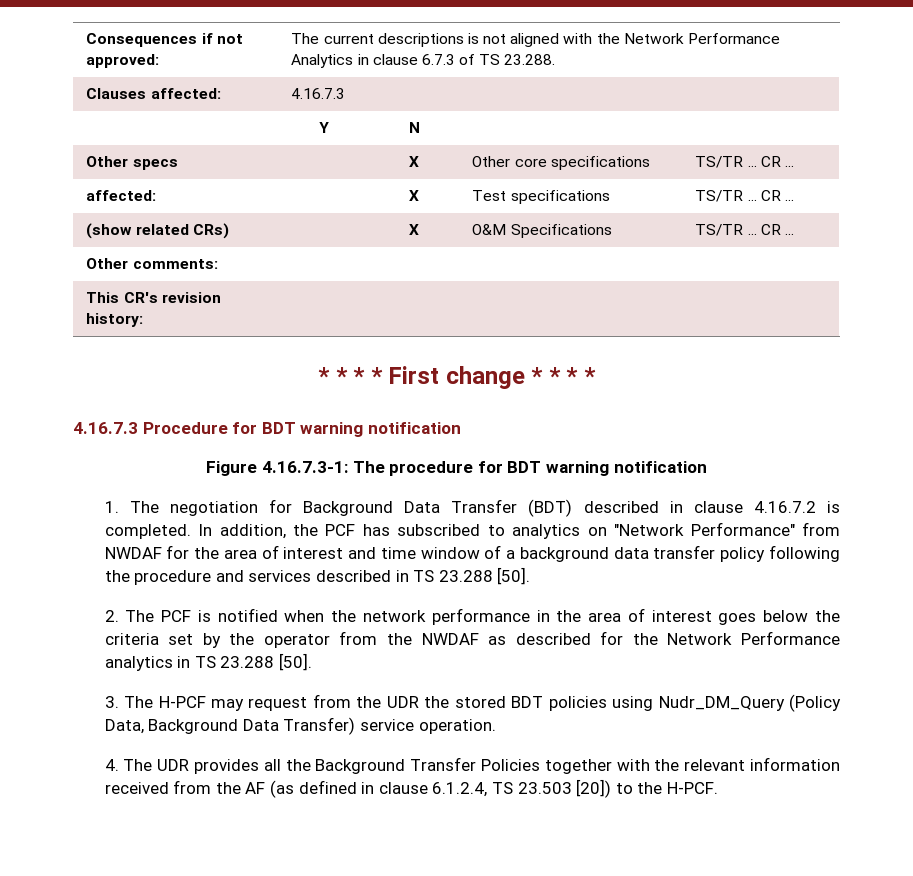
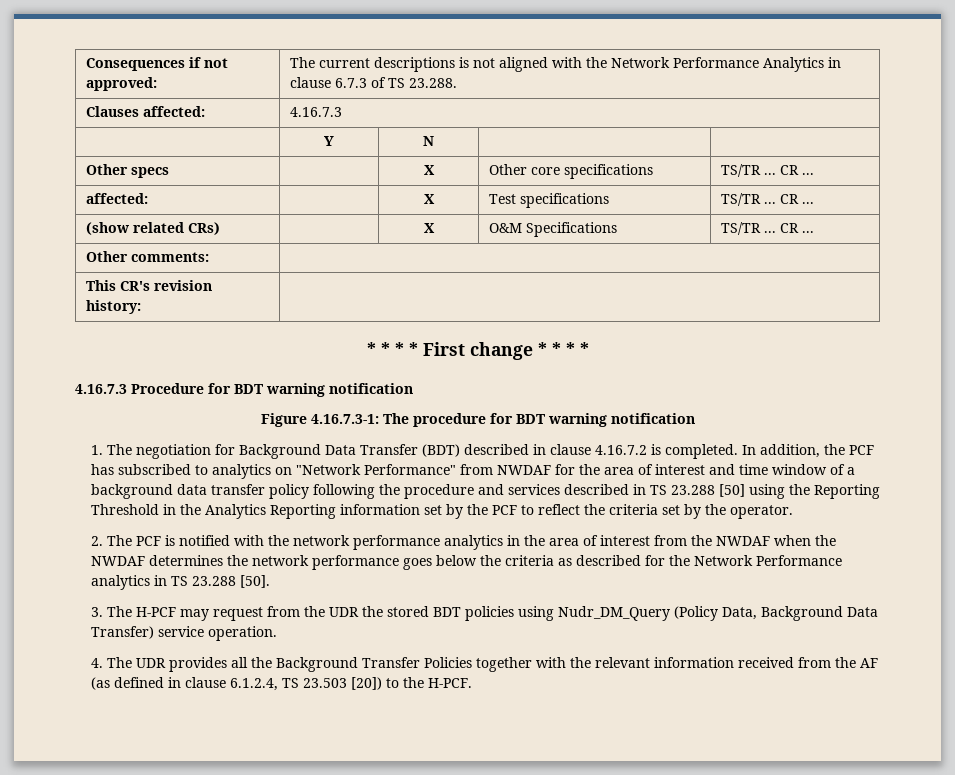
[497,567,531,585] [50]. -> [718,484,880,499] [90,504,793,519] [50] using the Reporting Threshold in the Analytics Reporting information set by the PCF to reflect the criteria set by the operator.
[284,608,530,625] when the network performance -> [233,535,503,550] with the network performance analytics
[718,610,840,625] [104,631,479,648] goes below the criteria set by the operator from the NWDAF -> [653,535,836,546] [90,555,554,570] from the NWDAF when the NWDAF determines the network performance goes below the criteria

